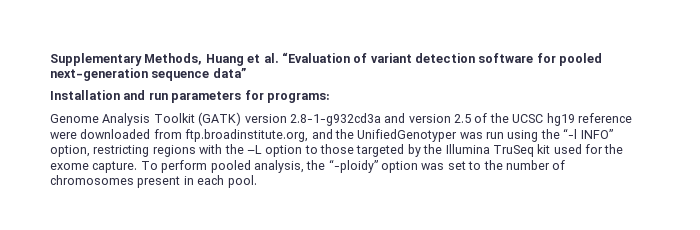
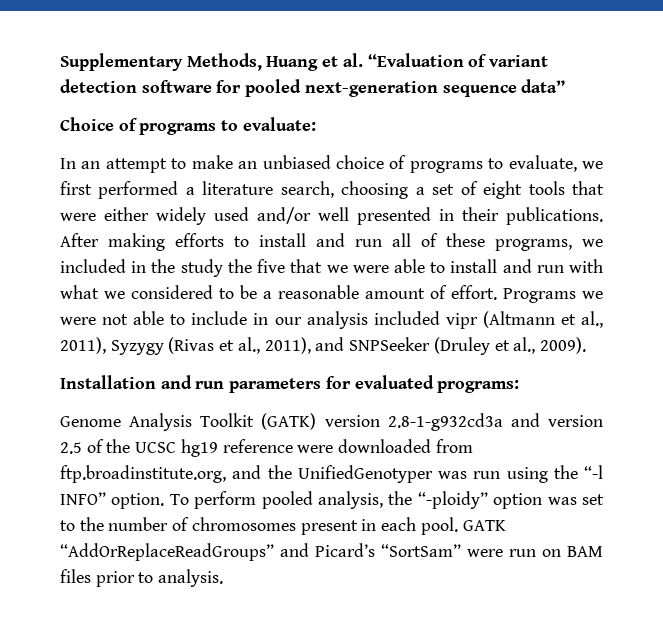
(246, 73) none -> [60,117,316,135] [60,155,604,173] [60,181,604,199] [60,207,603,225] [60,233,603,251] [60,259,604,277] [60,285,603,303] [60,311,603,329] [60,337,586,355] // Choice of programs to evaluate: // In an attempt to make an unbiased choice of programs to evaluate, we first performed a literature search, choosing a set of eight tools that were either widely used and/or well presented in their publications. After making efforts to install and run all of these programs, we included in the study the five that we were able to install and run with what we considered to be a reasonable amount of effort. Programs we were not able to include in our analysis included vipr (Altmann et al., 2011), Syzygy (Rivas et al., 2011), and SNPSeeker (Druley et al., 2009).
(264, 95) none -> [354,375,434,389] evaluated
[50,144,624,157] [50,161,138,173] option, restricting regions with the –L option to those targeted by the Illumina TruSeq kit used for the exome capture. -> [111,493,165,509] option.
(257, 181) none -> [462,520,506,531] [60,543,603,561] [60,569,224,587] GATK “AddOrReplaceReadGroups” and Picard’s “SortSam” were run on BAM files prior to analysis.

